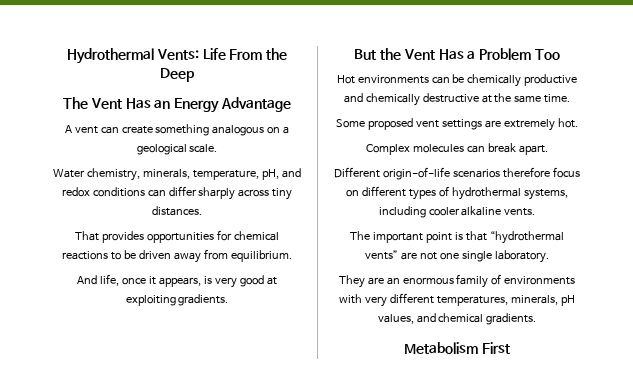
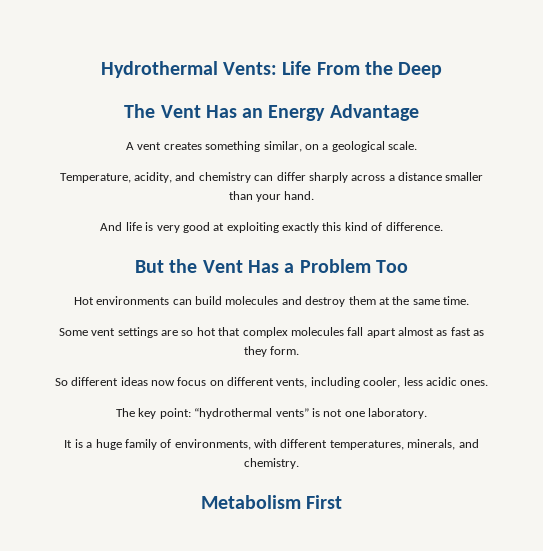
[100,124,265,136] can create something analogous -> [163,141,302,152] creates something similar,
[53,168,301,181] [61,186,293,200] [152,206,202,216] [75,230,279,243] [62,249,292,263] [77,274,201,287] Water chemistry, minerals, temperature, pH, and redox conditions can differ sharply across tiny distances. // That provides opportunities for chemical reactions to be driven away from equilibrium. // And life, once it appears, -> [59,172,484,183] [228,191,315,202] [100,222,142,231] Temperature, acidity, and chemistry can differ sharply across a distance smaller than your hand. // And life
[178,294,229,306] gradients. -> [282,222,443,233] exactly this kind of difference.
[452,74,578,87] [343,93,479,106] be chemically productive and chemically destructive -> [195,296,376,307] build molecules and destroy them
[368,118,414,130] proposed -> (88, 332) none
[503,118,578,131] [366,143,548,155] [334,167,580,180] [346,186,568,200] [378,206,536,218] [350,231,487,243] extremely hot. // Complex molecules can break apart. // Different origin-of-life scenarios therefore focus on different types of hydrothermal systems, including cooler alkaline vents. // The important point is that -> [181,327,485,338] [243,346,300,357] [54,377,489,388] [116,408,191,419] so hot that complex molecules fall apart almost as fast as they form. // So different ideas now focus on different vents, including cooler, less acidic ones. // The key point:
[401,252,418,260] are -> [311,408,320,417] is
[461,251,492,262] single -> (365, 414) none
[338,274,576,288] [339,293,575,307] [377,313,537,325] They are an enormous family of environments with very different temperatures, minerals, pH values, and chemical gradients. -> [64,439,479,450] [244,458,299,469] It is a huge family of environments, with different temperatures, minerals, and chemistry.

